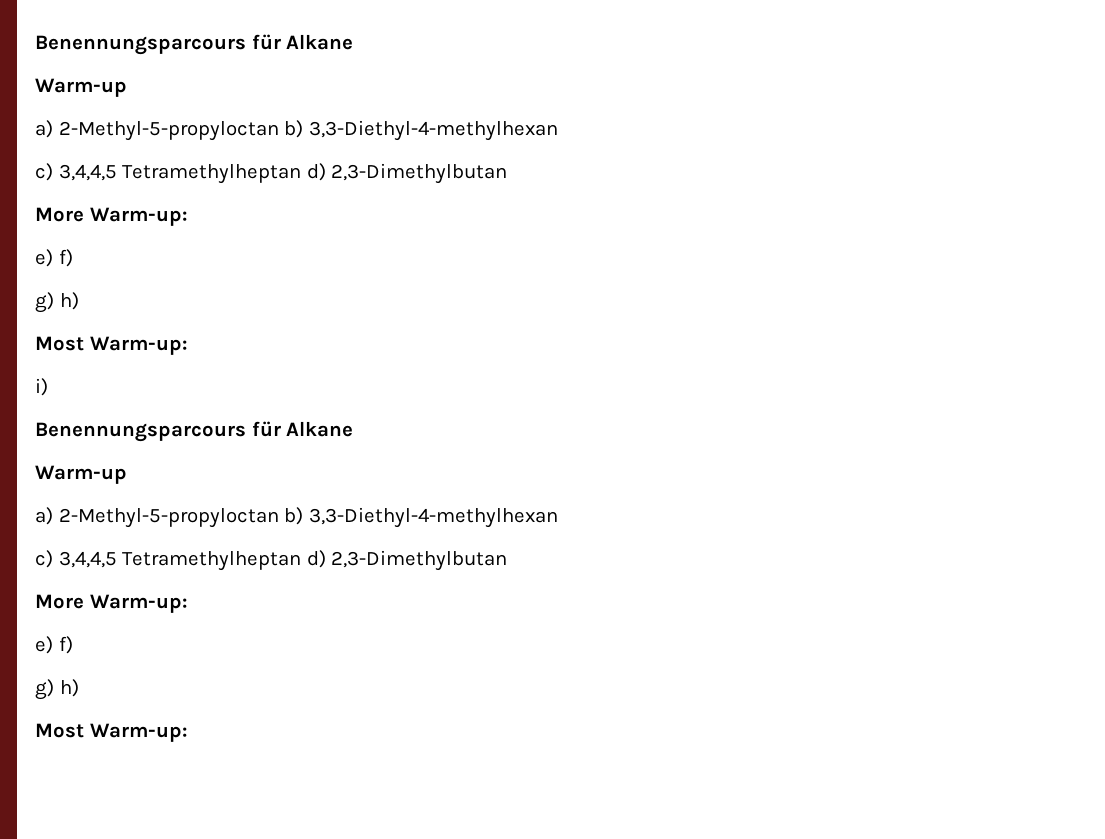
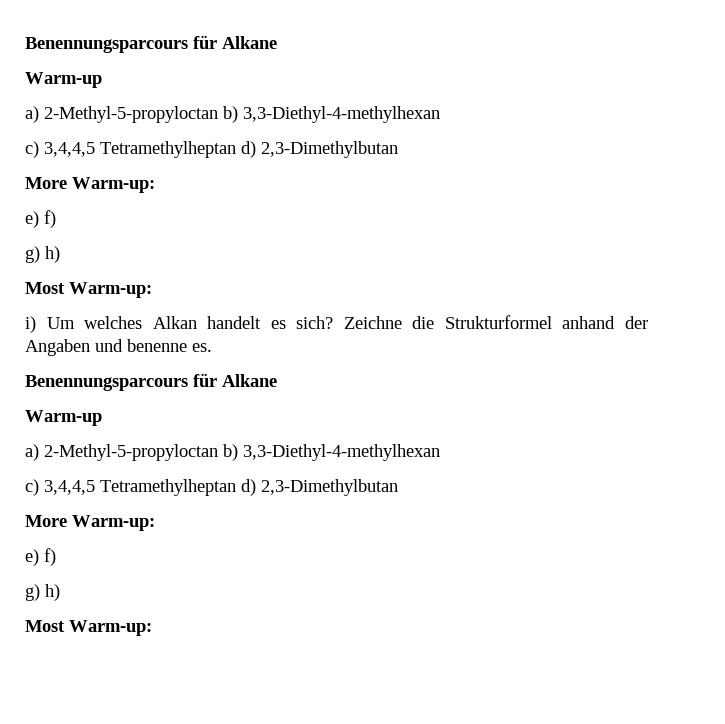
(48, 387) none -> [46,315,648,329] [25,339,212,356] Um welches Alkan handelt es sich? Zeichne die Strukturformel anhand der Angaben und benenne es.

